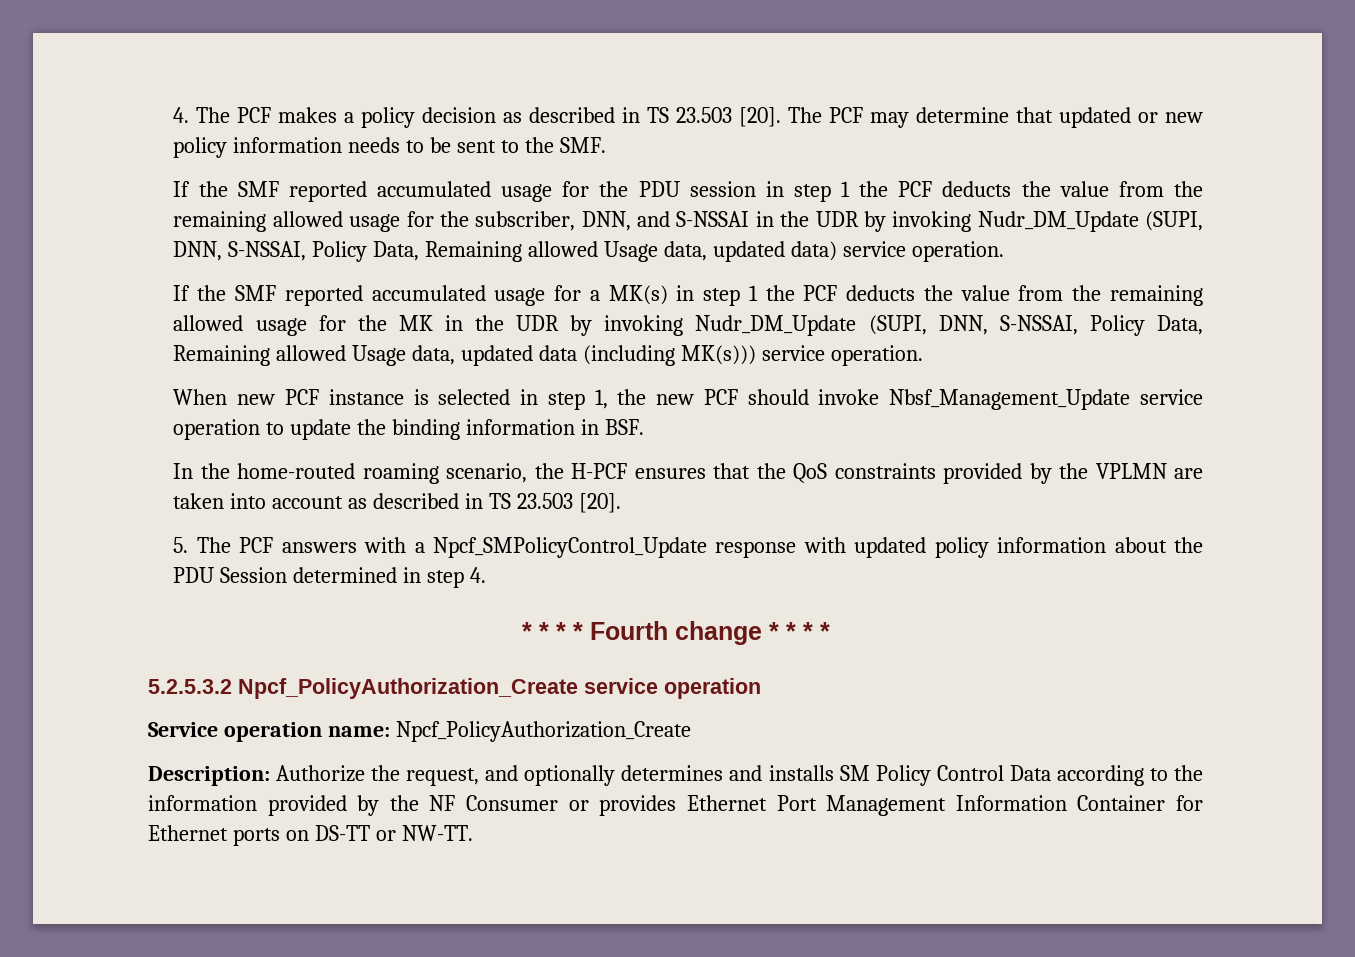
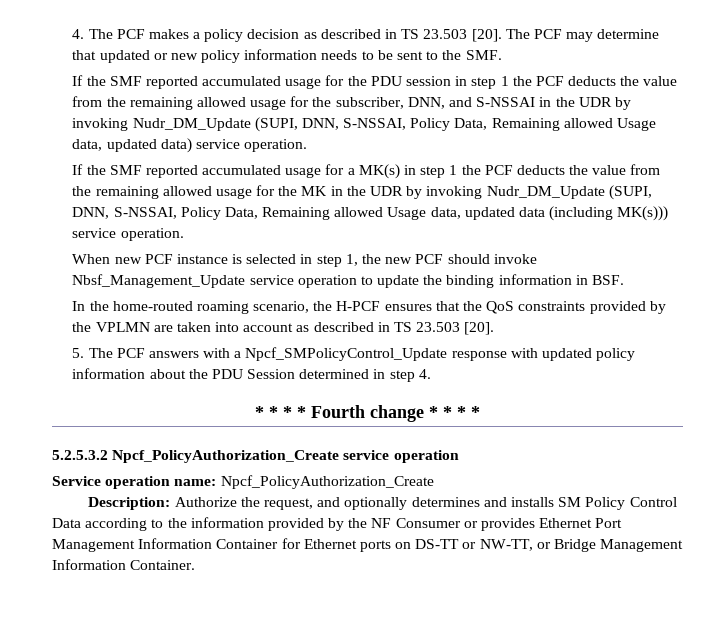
[401,825,473,841] NW-TT. -> [479,539,684,552] [52,559,196,570] NW-TT, or Bridge Management Information Container.

